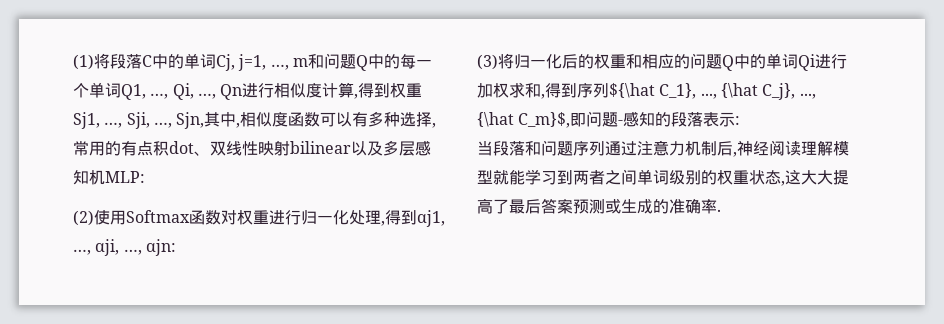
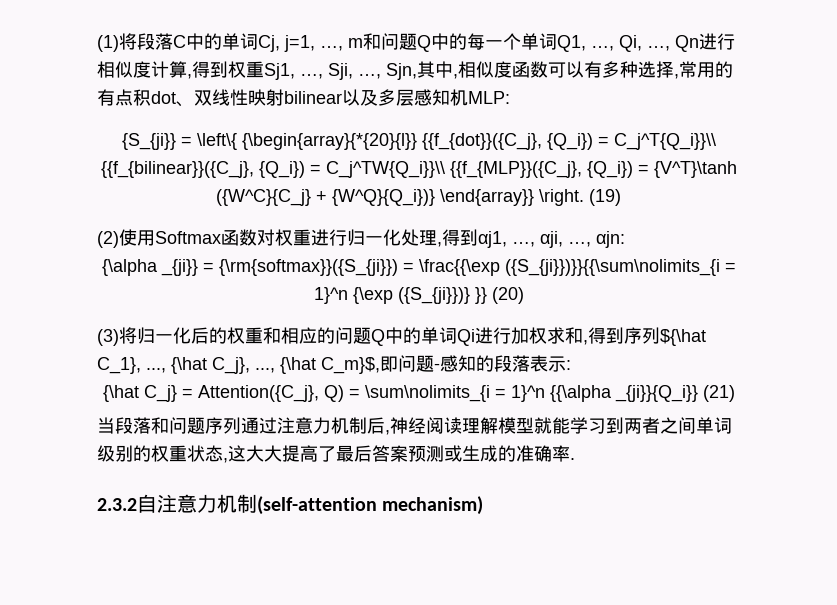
(145, 177) none -> [121,133,716,150] [100,161,737,178] [216,189,621,206] // {S_{ji}} = \left\{ {\begin{array}{*{20}{l}} {{f_{dot}}({C_j}, {Q_i}) = C_j^T{Q_i}}\\ {{f_{bilinear}}({C_j}, {Q_i}) = C_j^TW{Q_i}}\\ {{f_{MLP}}({C_j}, {Q_i}) = {V^T}\tanh ({W^C}{C_j} + {W^Q}{Q_i})} \end{array}} \right. (19)
(176, 247) none -> [101,259,736,276] [313,287,524,304] // {\alpha _{ji}} = {\rm{softmax}}({S_{ji}}) = \frac{{\exp ({S_{ji}})}}{{\sum\nolimits_{i = 1}^n {\exp ({S_{ji}})} }} (20)
(741, 120) none -> [102,385,735,402] // {\hat C_j} = Attention({C_j}, Q) = \sum\nolimits_{i = 1}^n {{\alpha _{ji}}{Q_i}} (21)
(721, 210) none -> [97,494,484,515] // 2.3.2自注意力机制(self-attention mechanism)

